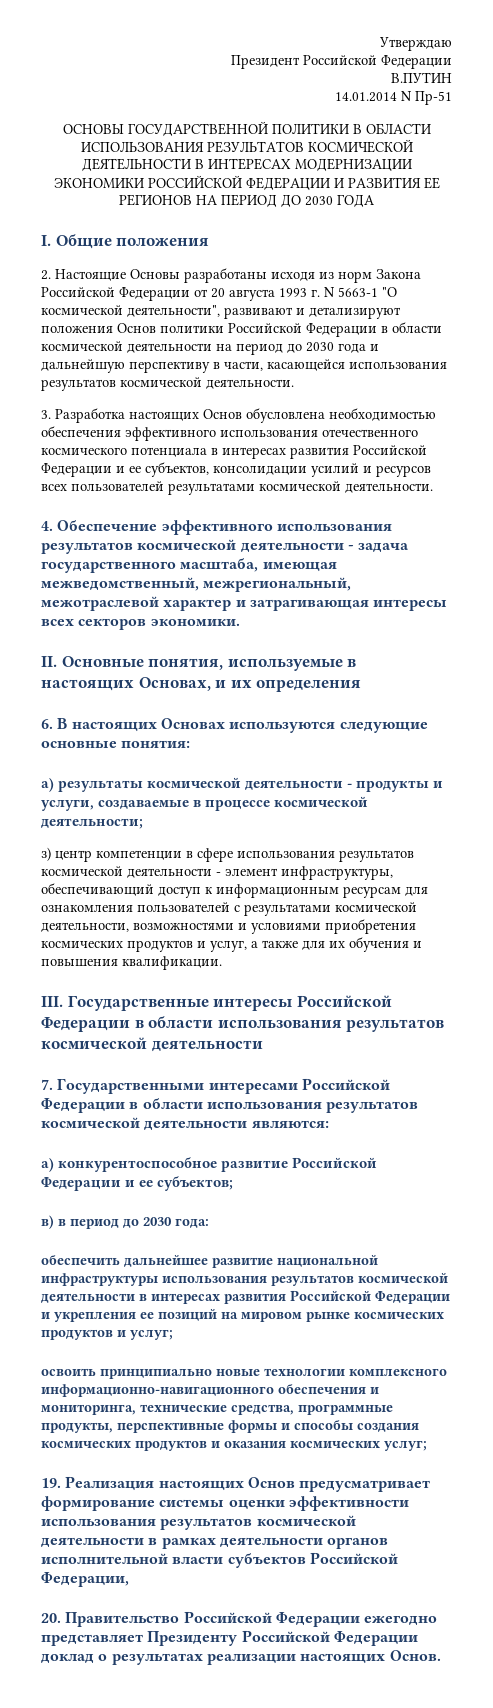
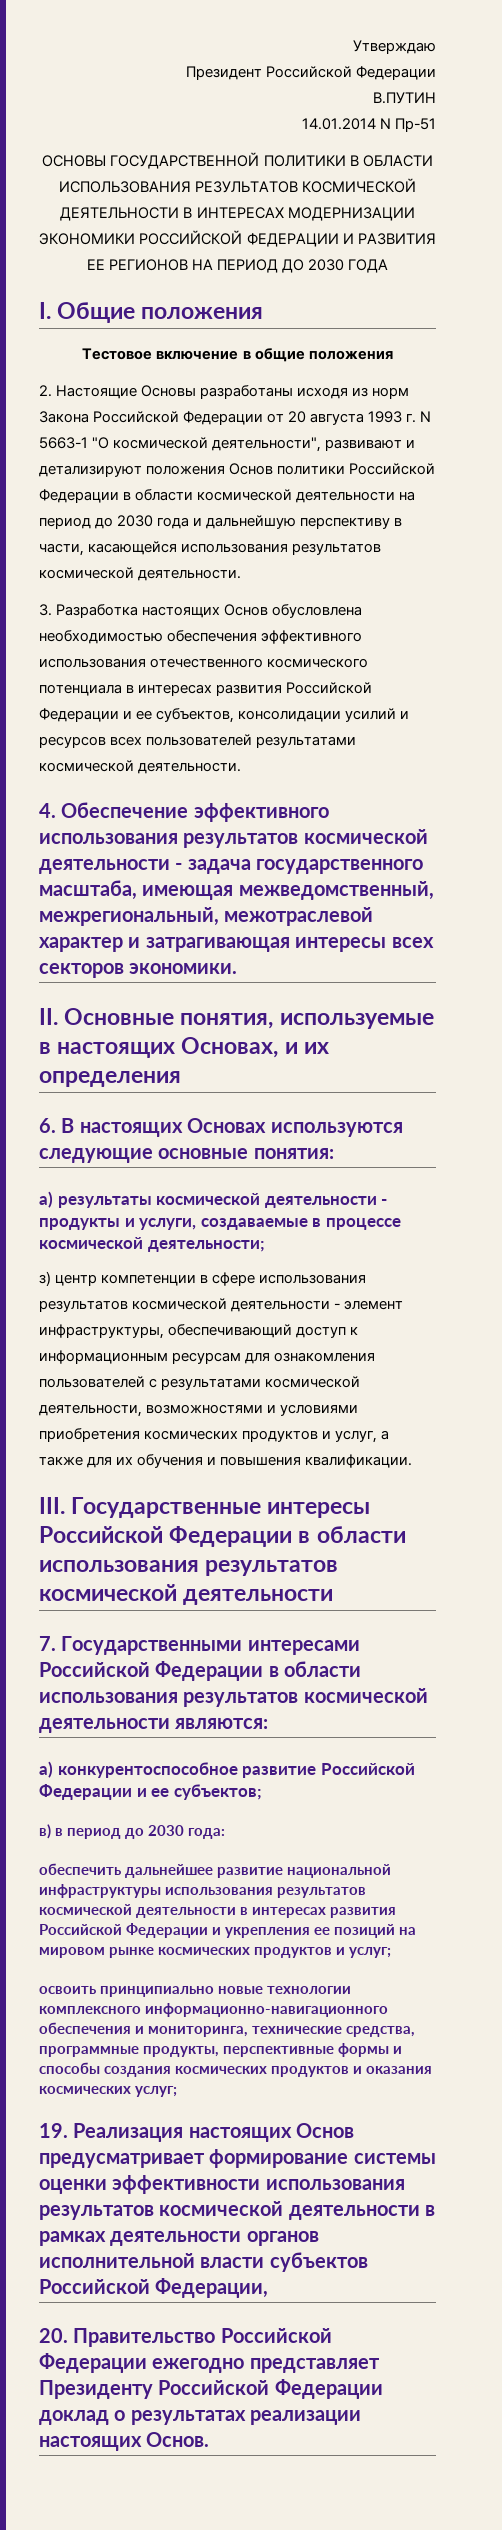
(210, 241) none -> [82,348,393,362] // Тестовое включение в общие положения

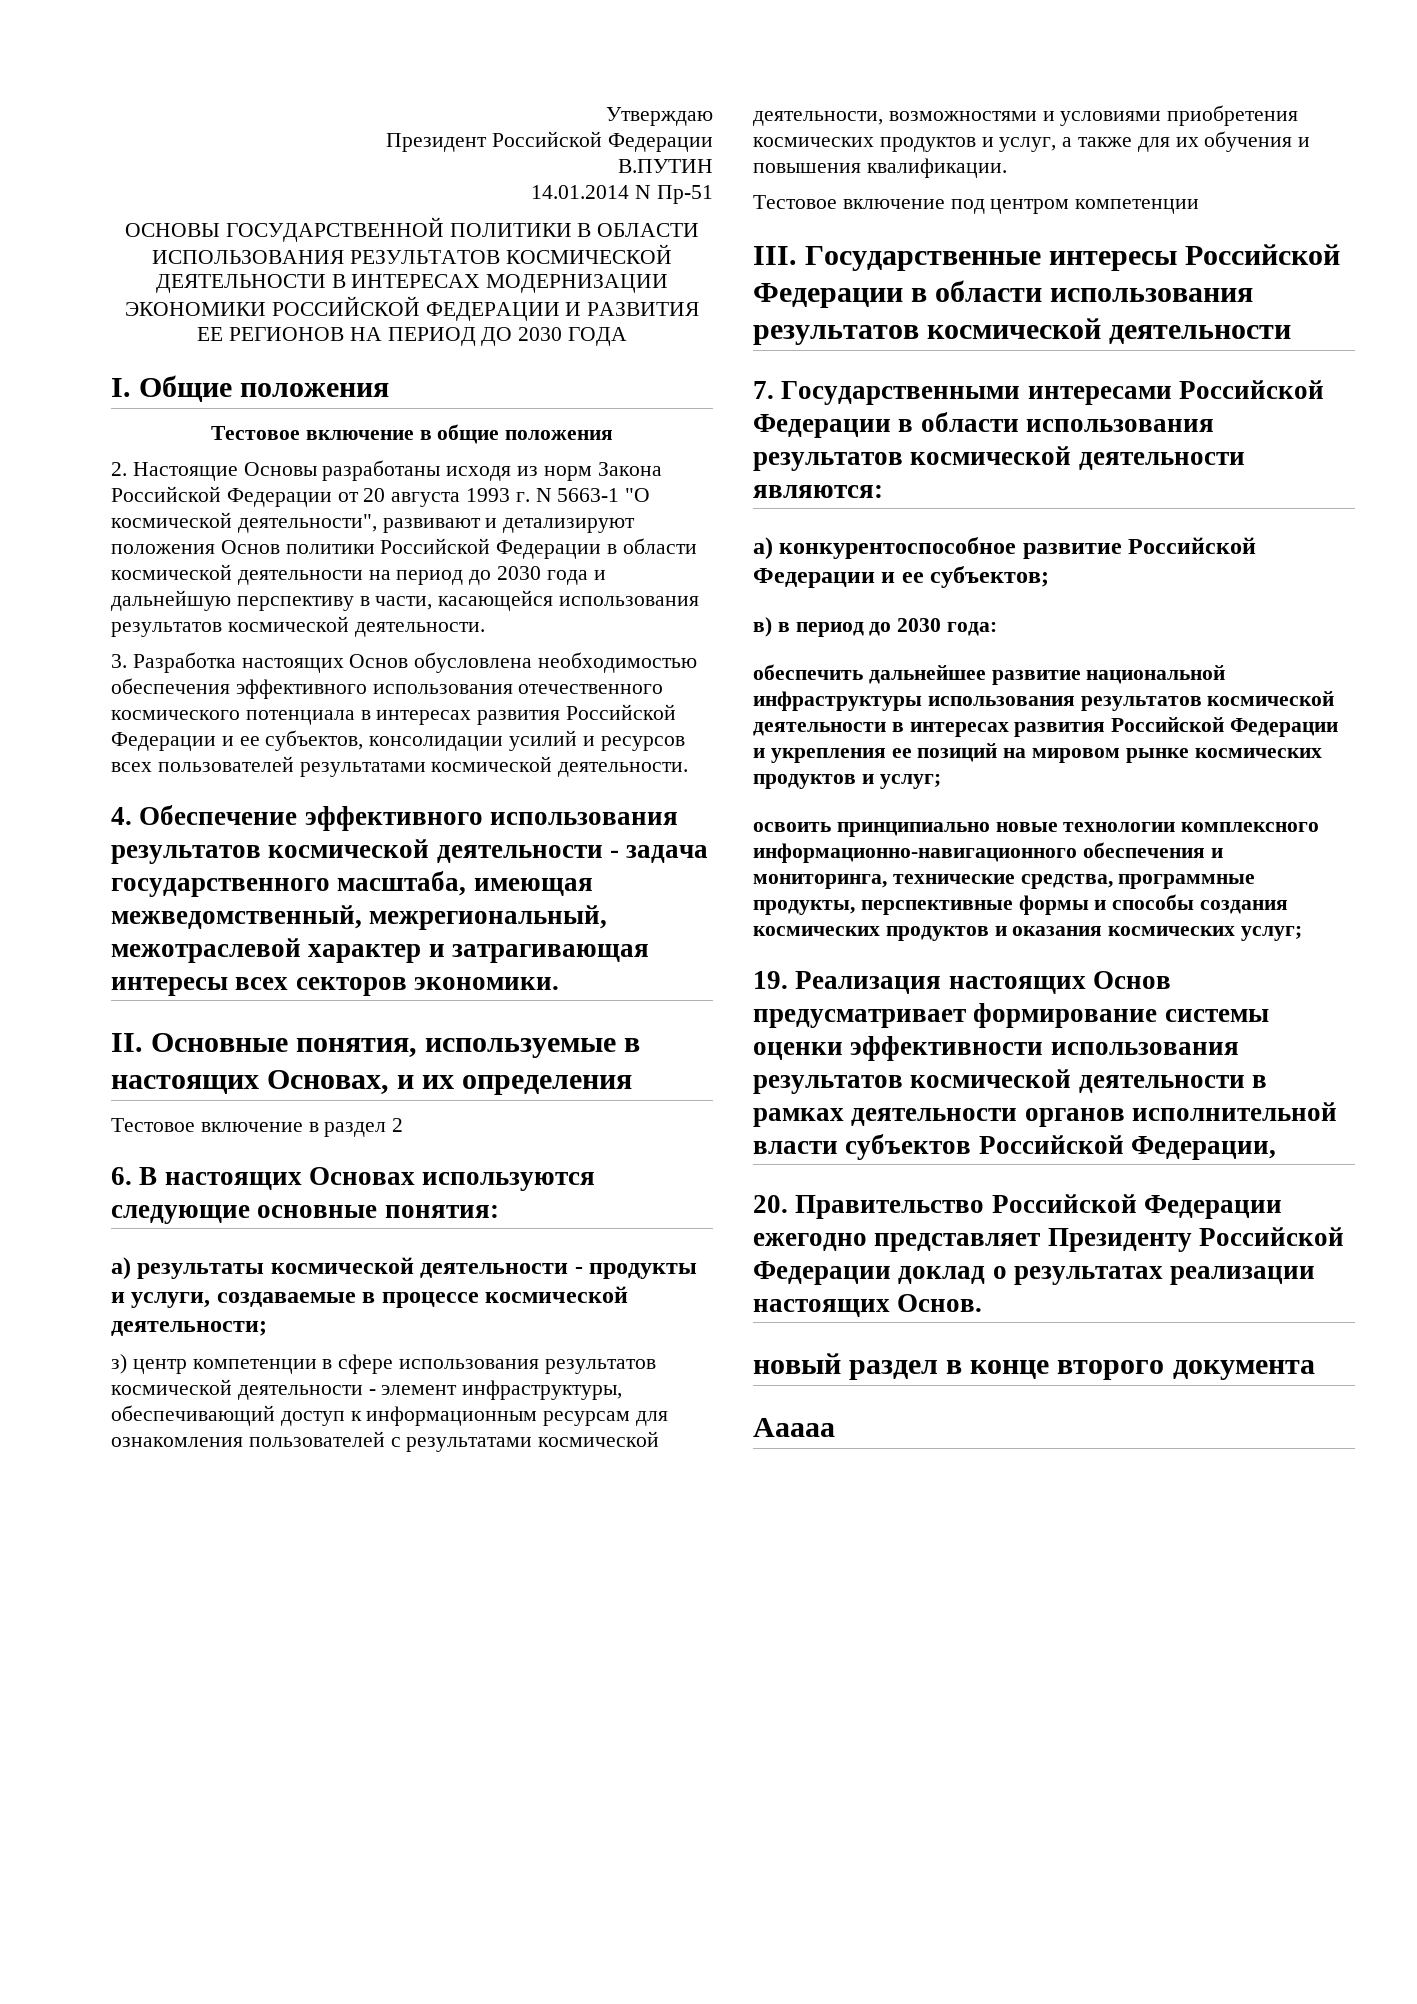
(181, 1079) none -> [111,1118,404,1137] // Тестовое включение в раздел 2
(413, 1461) none -> [753,195,1200,214] // Тестовое включение под центром компетенции
(210, 2439) none -> [753,1353,1315,1380] [753,1418,835,1437] // новый раздел в конце второго документа // Ааааа

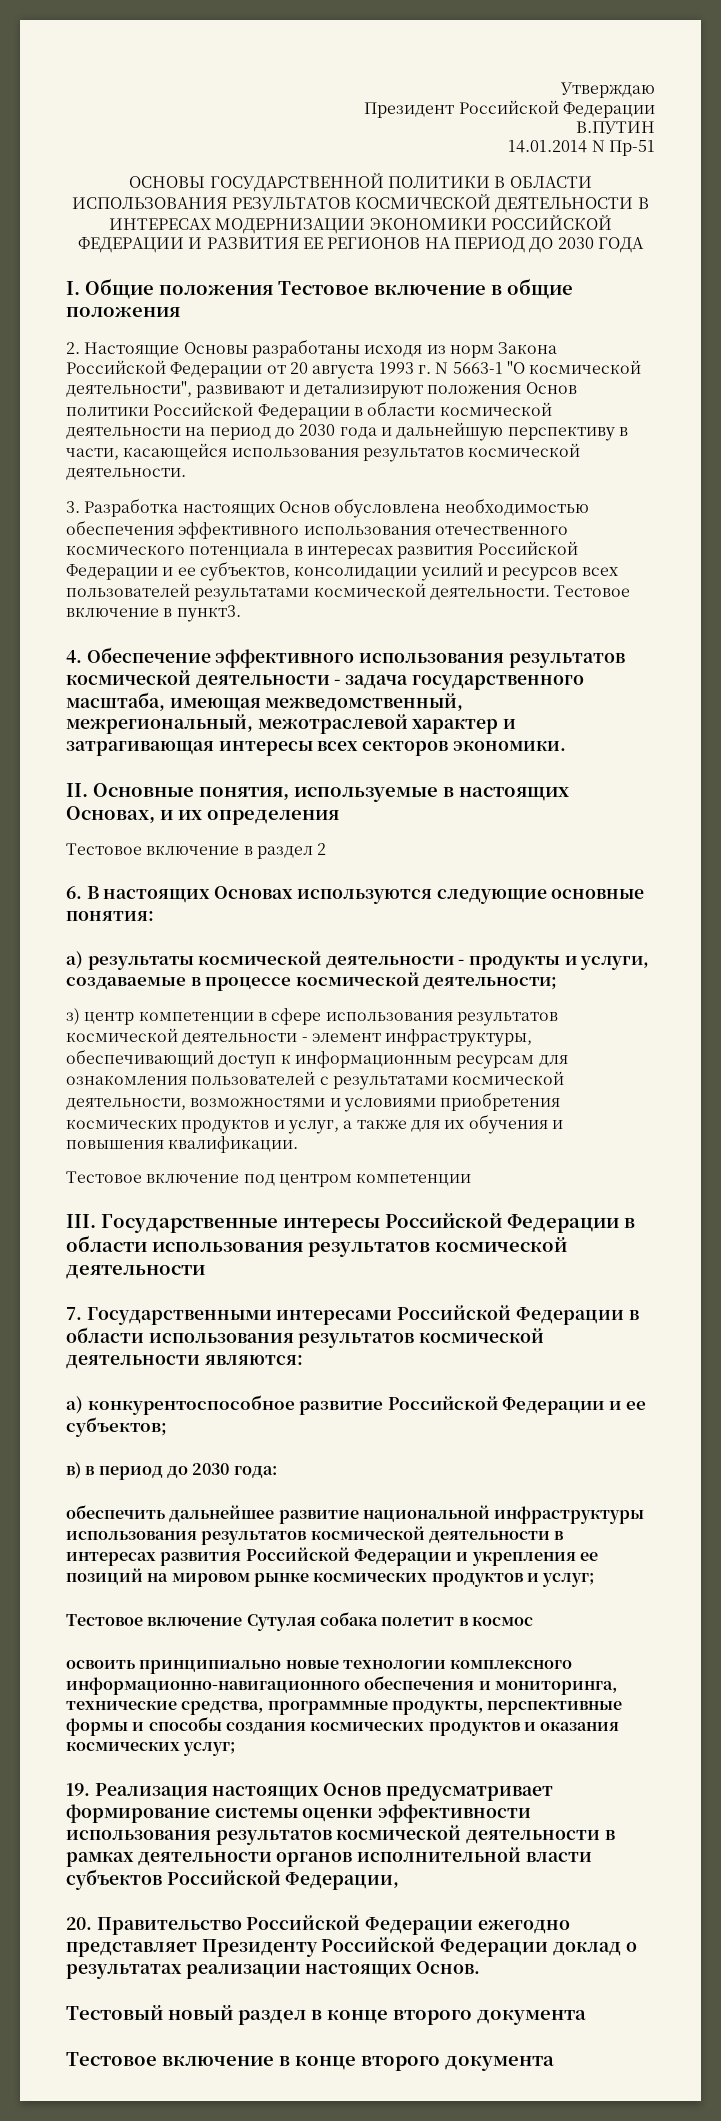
(390, 390) // -> (273, 290) none
(689, 769) none -> [554,585,631,597] [66,605,241,622] Тестовое включение в пункт3.
(941, 781) none -> [66,1612,533,1631] // Тестовое включение Сутулая собака полетит в космос
(983, 1303) none -> [66,2005,163,2020] Тестовый
[753,1418,835,1437] Ааааа -> [66,2052,554,2071] Тестовое включение в конце второго документа

